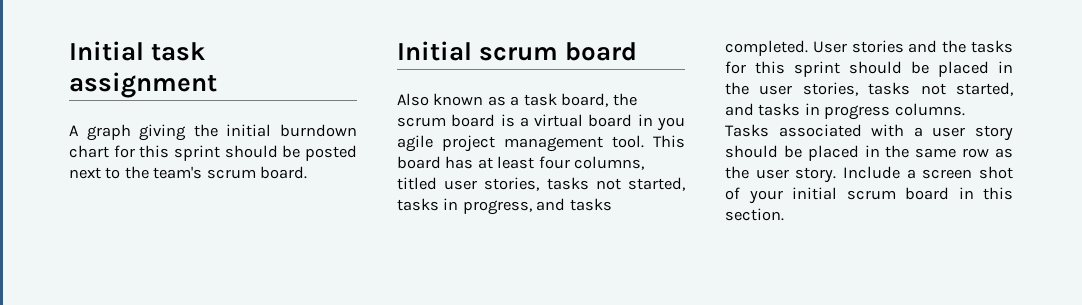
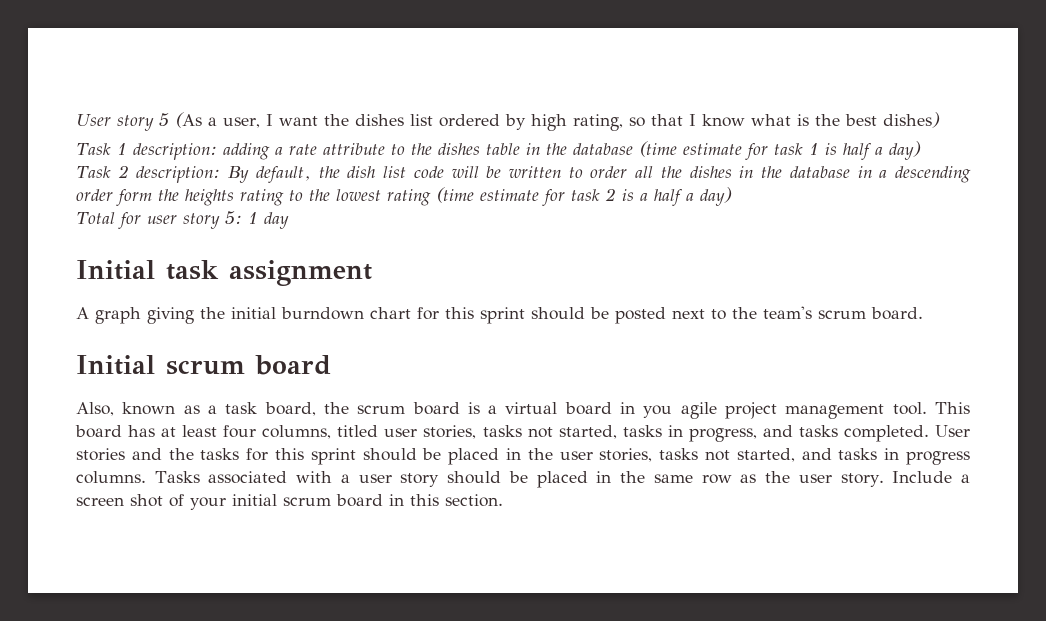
(69, 51) none -> [76,112,940,131] [76,141,921,160] [76,165,972,183] [76,187,732,206] [76,211,289,229] User story 5 (As a user, I want the dishes list ordered by high rating, so that I know what is the best dishes) // Task 1 description: adding a rate attribute to the dishes table in the database (time estimate for task 1 is half a day) // Task 2 description: By default, the dish list code will be written to order all the dishes in the database in a descending order form the heights rating to the lowest rating (time estimate for task 2 is a half a day) // Total for user story 5: 1 day //
[397,93,429,106] Also -> [76,402,114,416] Also,

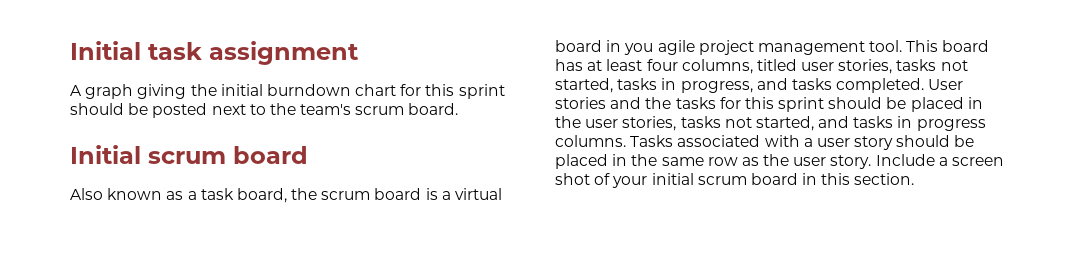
[76,112,940,131] [76,141,921,160] [76,165,972,183] [76,187,732,206] [76,211,289,229] User story 5 (As a user, I want the dishes list ordered by high rating, so that I know what is the best dishes) // Task 1 description: adding a rate attribute to the dishes table in the database (time estimate for task 1 is half a day) // Task 2 description: By default, the dish list code will be written to order all the dishes in the database in a descending order form the heights rating to the lowest rating (time estimate for task 2 is a half a day) // Total for user story 5: 1 day // -> (70, 50) none
[76,402,114,416] Also, -> [70,188,103,200] Also

